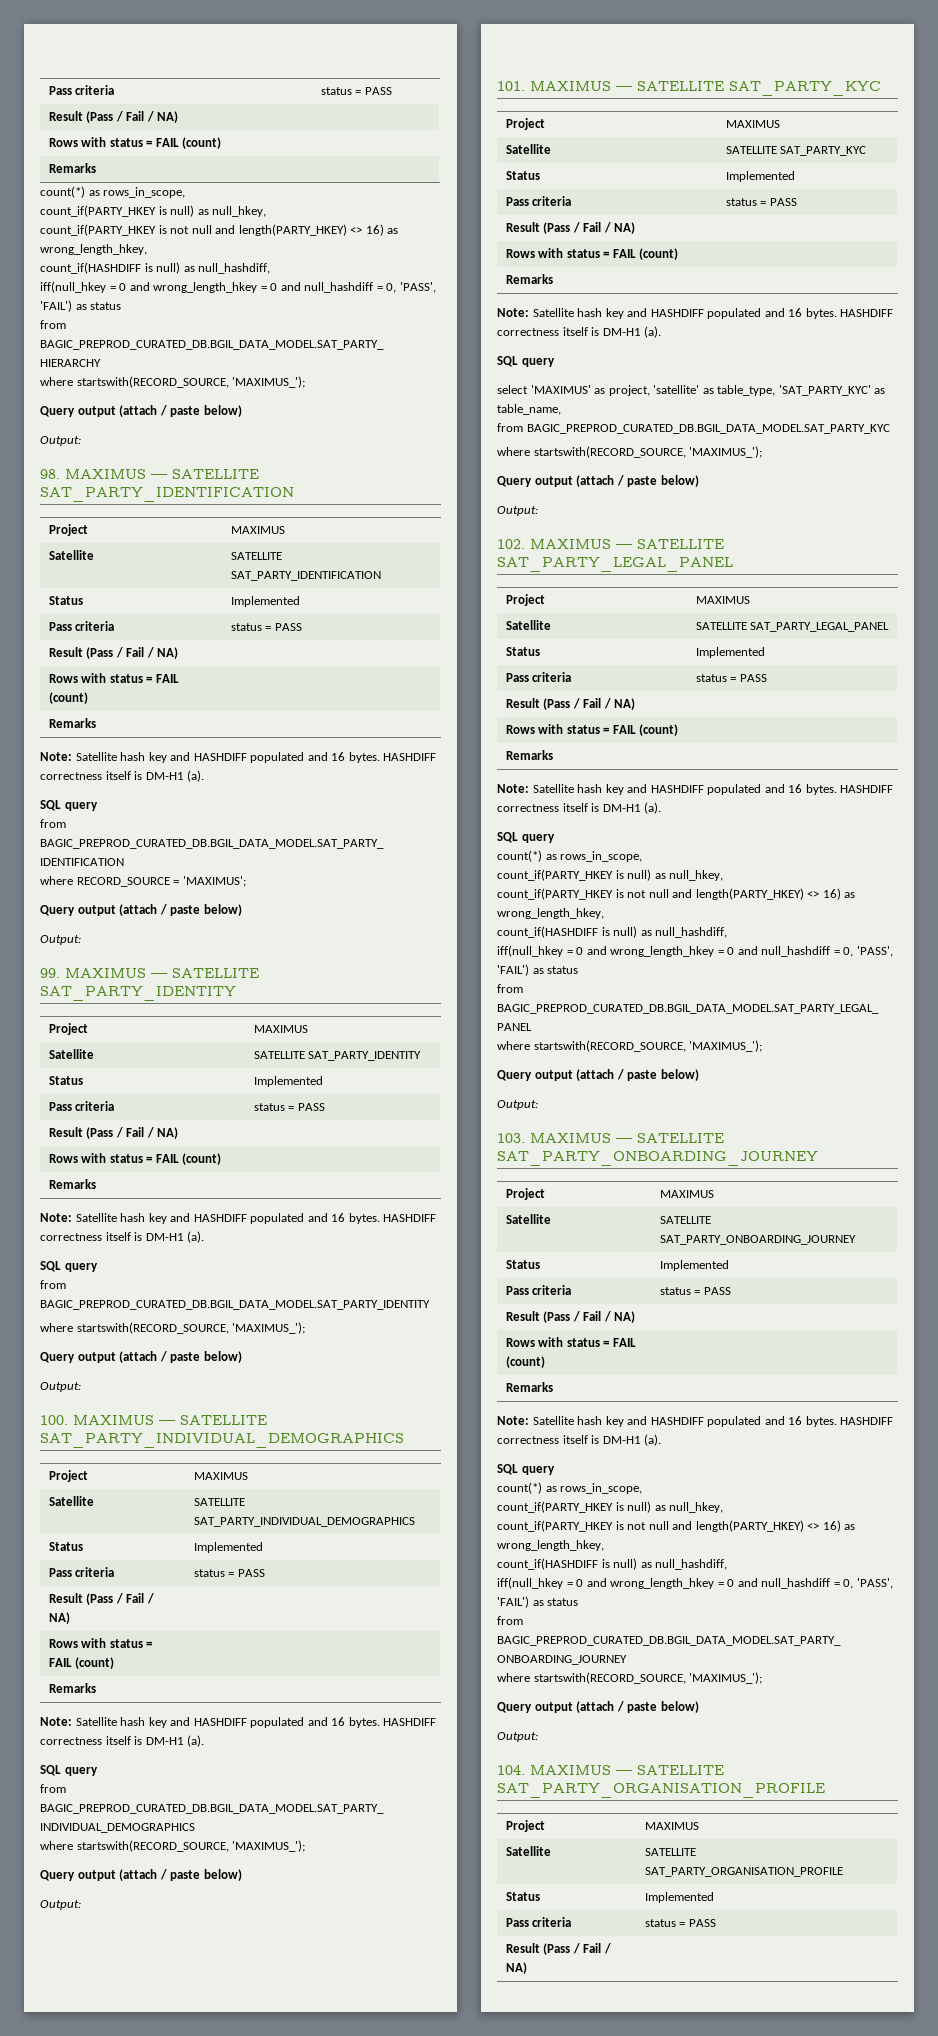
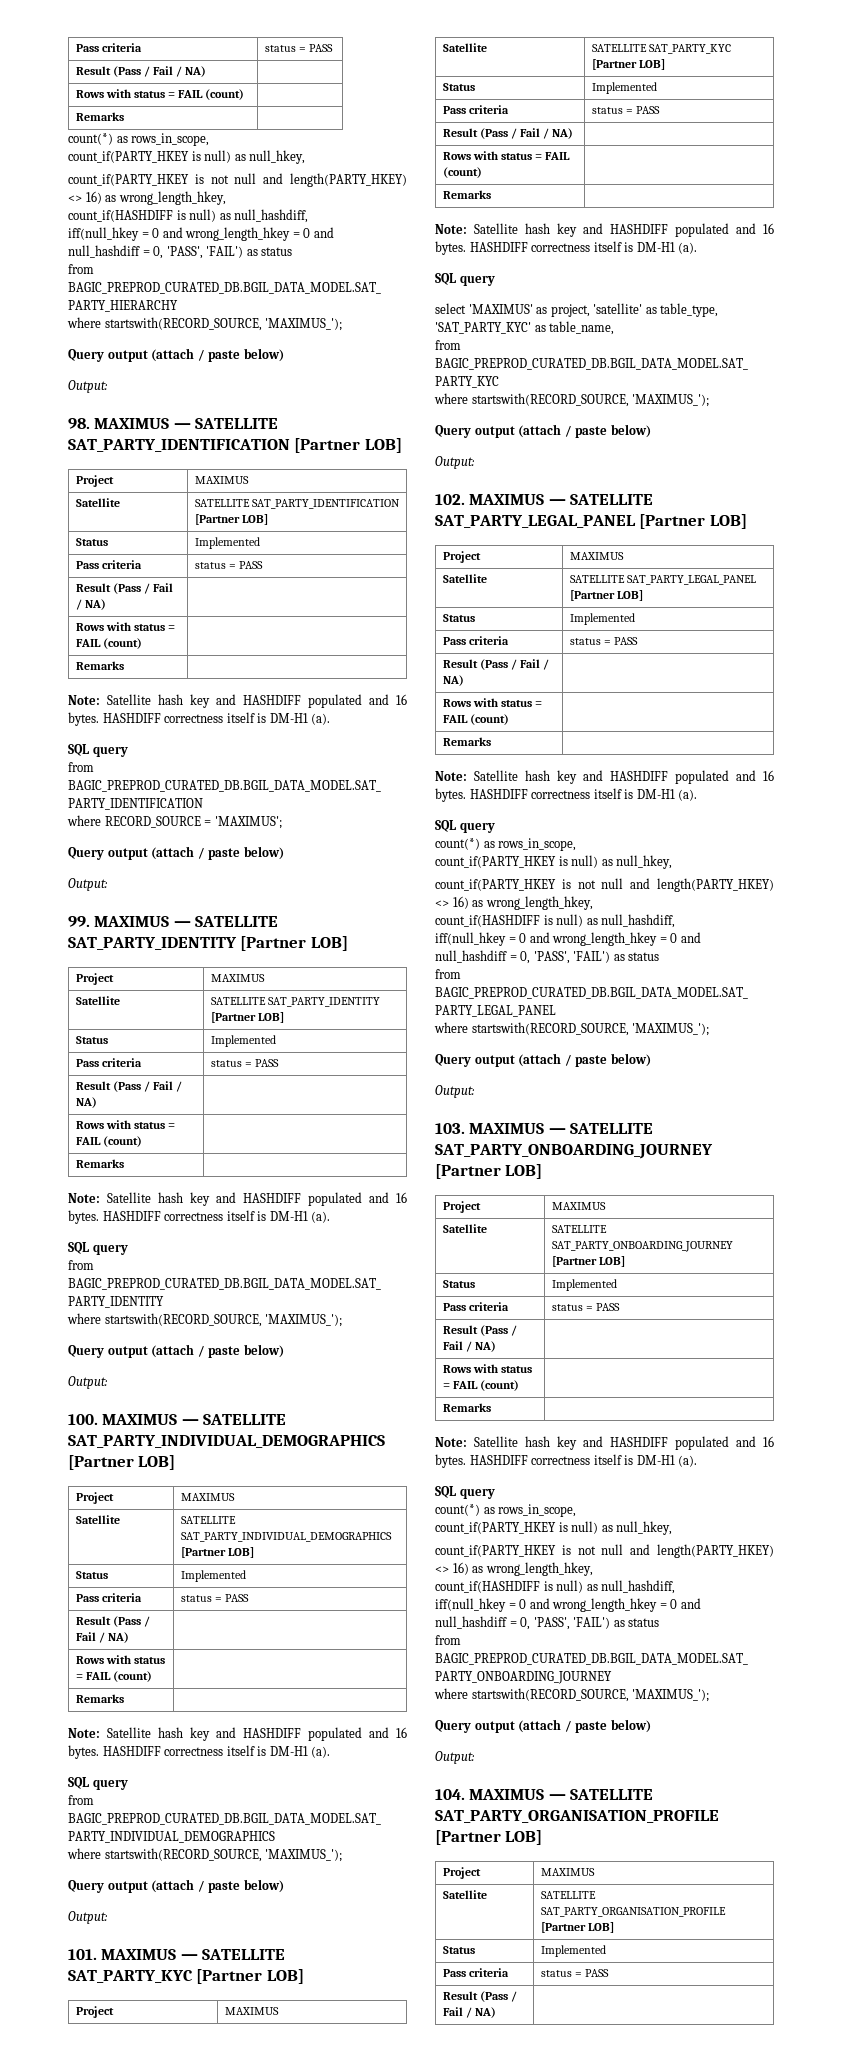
(294, 494) none -> [294,438,402,453] [Partner LOB]
(381, 576) none -> [194,514,268,525] [Partner LOB]
(236, 993) none -> [240,936,348,951] [Partner LOB]
(422, 1056) none -> [210,1012,284,1023] [Partner LOB]
(404, 1440) none -> [68,1455,176,1470] [Partner LOB]
(415, 1522) none -> [180,1547,254,1558] [Partner LOB]
(881, 88) none -> [196,1969,304,1984] [Partner LOB]
(867, 151) none -> [591,59,665,70] [Partner LOB]
(733, 564) none -> [639,514,747,529] [Partner LOB]
(890, 627) none -> [569,590,643,601] [Partner LOB]
(818, 1158) none -> [435,1164,543,1179] [Partner LOB]
(856, 1240) none -> [551,1256,625,1267] [Partner LOB]
(825, 1790) none -> [435,1830,543,1845] [Partner LOB]
(843, 1872) none -> [540,1922,614,1933] [Partner LOB]

